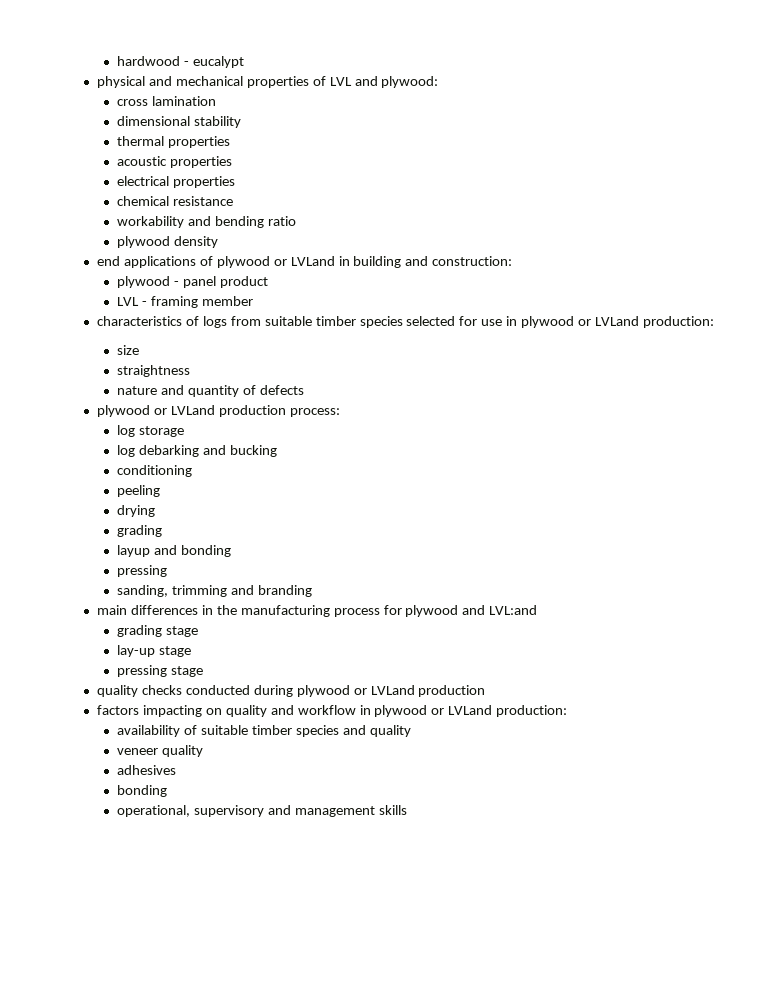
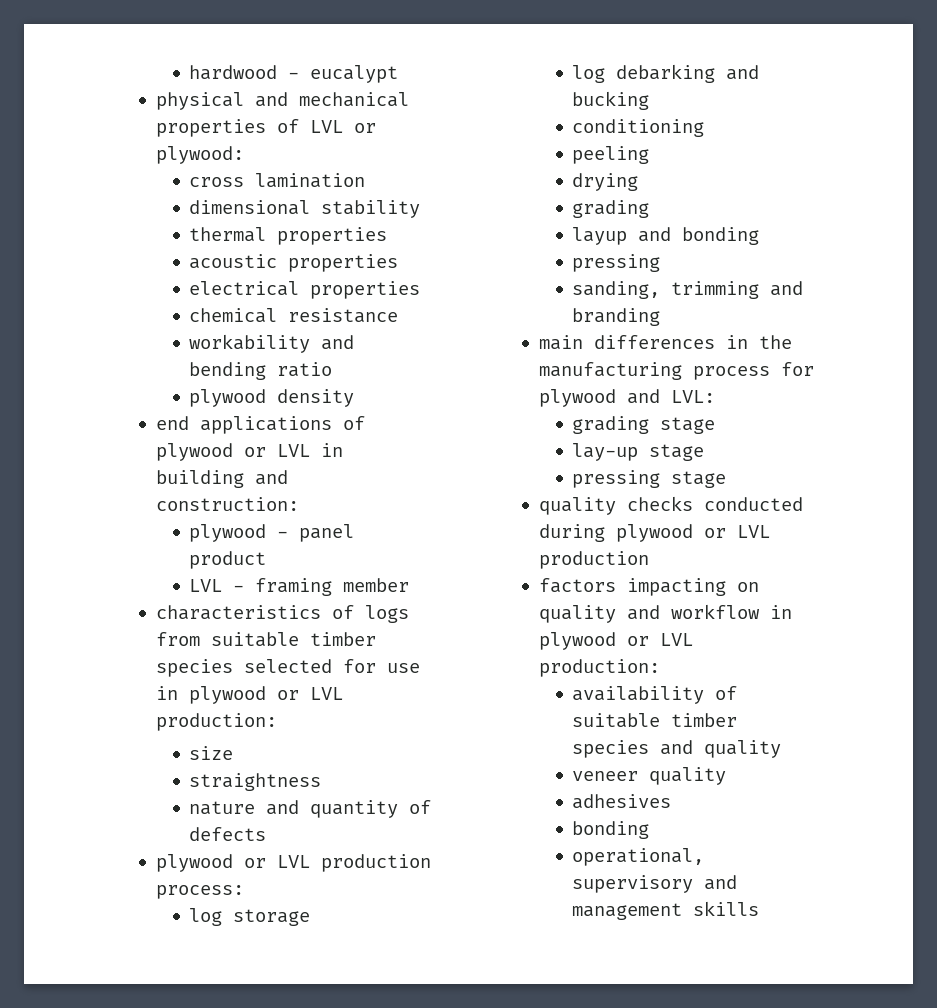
[354,76,378,86] and -> [353,123,376,133] or
[290,256,335,266] LVLand -> [276,444,310,457] LVL
[594,316,639,326] LVLand -> [309,687,343,700] LVL
[170,405,215,415] LVLand -> [276,855,310,868] LVL
[489,605,538,615] LVL:and -> [670,390,715,403] LVL:
[370,685,415,695] LVLand -> [736,525,770,538] LVL
[448,705,493,715] LVLand -> [659,633,693,646] LVL

